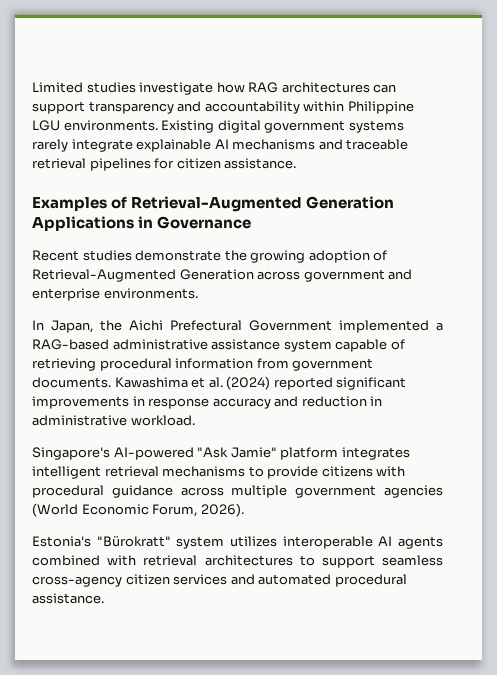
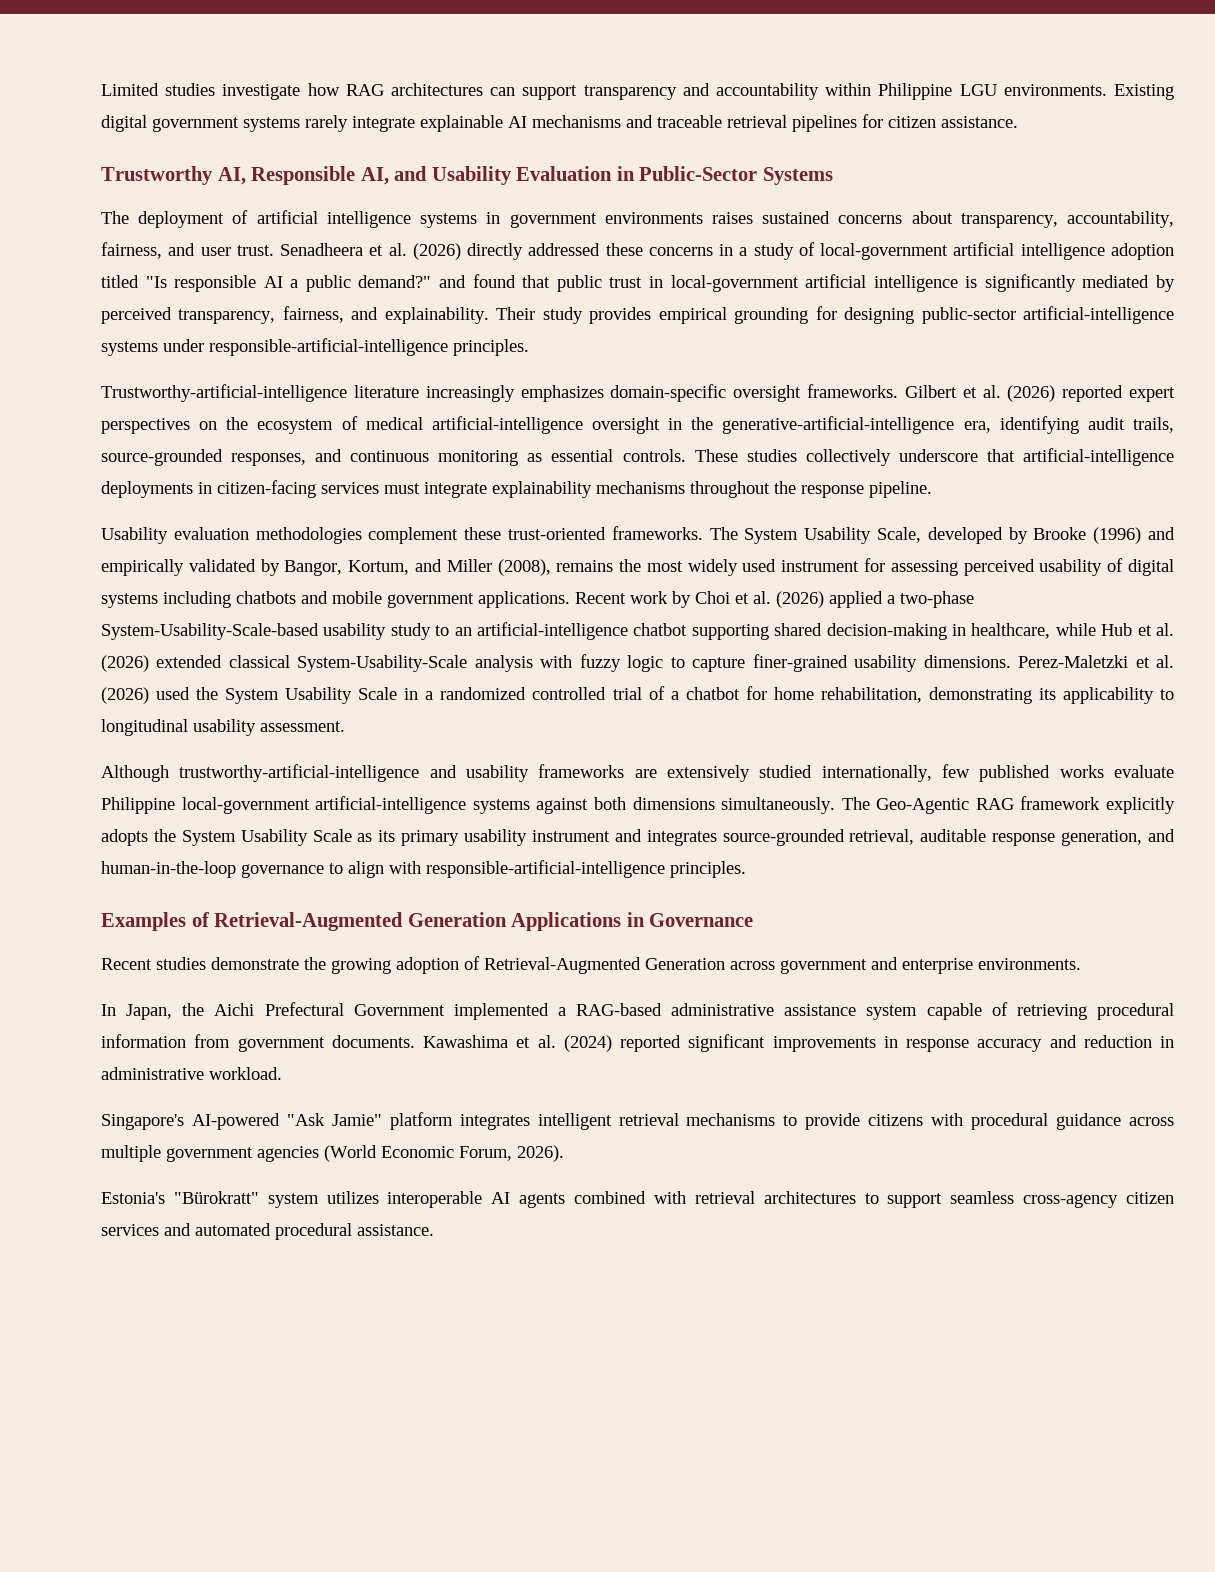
(297, 163) none -> [101,166,833,185] [101,210,1174,228] [101,242,1175,260] [101,274,1175,292] [101,306,1174,324] [101,338,529,356] [101,384,1176,402] [101,416,1174,434] [101,448,1174,466] [101,480,932,498] [101,526,1175,544] [101,558,1174,576] [101,591,974,608] [101,622,1174,640] [101,654,1175,672] [101,686,1174,704] [101,719,345,736] [101,764,1175,782] [101,796,1175,814] [101,829,1175,846] [101,860,746,878] // Trustworthy AI, Responsible AI, and Usability Evaluation in Public-Sector Systems // The deployment of artificial intelligence systems in government environments raises sustained concerns about transparency, accountability, fairness, and user trust. Senadheera et al. (2026) directly addressed these concerns in a study of local-government artificial intelligence adoption titled "Is responsible AI a public demand?" and found that public trust in local-government artificial intelligence is significantly mediated by perceived transparency, fairness, and explainability. Their study provides empirical grounding for designing public-sector artificial-intelligence systems under responsible-artificial-intelligence principles. // Trustworthy-artificial-intelligence literature increasingly emphasizes domain-specific oversight frameworks. Gilbert et al. (2026) reported expert perspectives on the ecosystem of medical artificial-intelligence oversight in the generative-artificial-intelligence era, identifying audit trails, source-grounded responses, and continuous monitoring as essential controls. These studies collectively underscore that artificial-intelligence deployments in citizen-facing services must integrate explainability mechanisms throughout the response pipeline. // Usability evaluation methodologies complement these trust-oriented frameworks. The System Usability Scale, developed by Brooke (1996) and empirically validated by Bangor, Kortum, and Miller (2008), remains the most widely used instrument for assessing perceived usability of digital systems including chatbots and mobile government applications. Recent work by Choi et al. (2026) applied a two-phase System-Usability-Scale-based usability study to an artificial-intelligence chatbot supporting shared decision-making in healthcare, while Hub et al. (2026) extended classical System-Usability-Scale analysis with fuzzy logic to capture finer-grained usability dimensions. Perez-Maletzki et al. (2026) used the System Usability Scale in a randomized controlled trial of a chatbot for home rehabilitation, demonstrating its applicability to longitudinal usability assessment. // Although trustworthy-artificial-intelligence and usability frameworks are extensively studied internationally, few published works evaluate Philippine local-government artificial-intelligence systems against both dimensions simultaneously. The Geo-Agentic RAG framework explicitly adopts the System Usability Scale as its primary usability instrument and integrates source-grounded retrieval, auditable response generation, and human-in-the-loop governance to align with responsible-artificial-intelligence principles.

